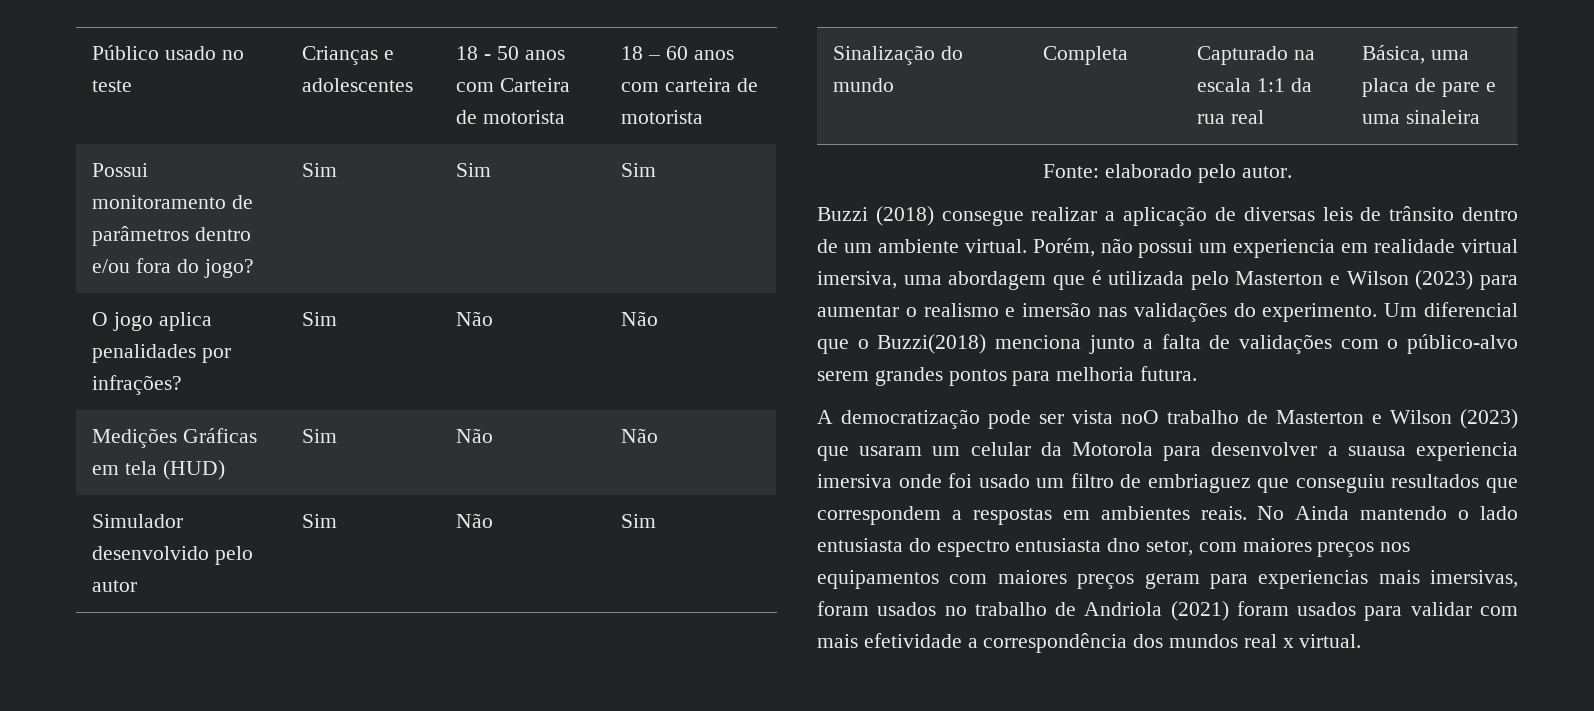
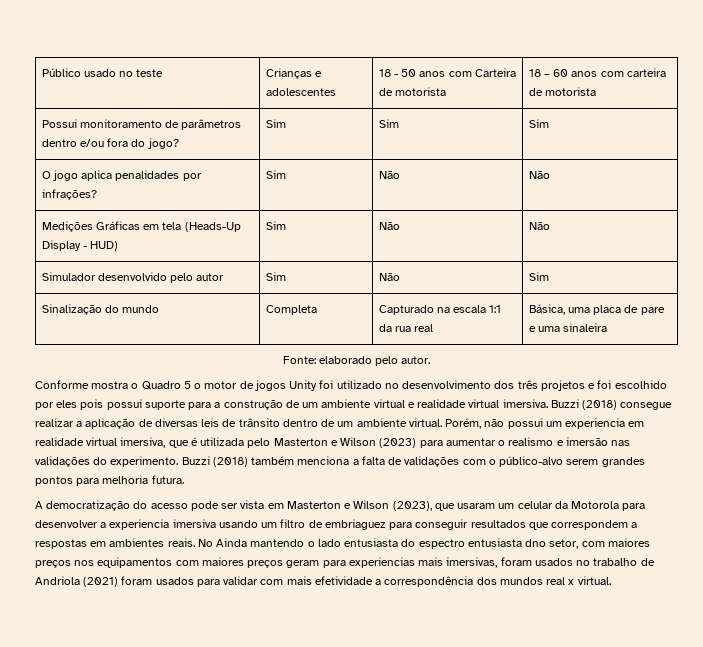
[162,460,225,480] (HUD) -> [184,222,241,232] [41,240,119,251] (Heads-Up Display - HUD)
(1292, 172) none -> [35,380,667,391] [35,399,548,410] Conforme mostra o Quadro 5 o motor de jogos Unity foi utilizado no desenvolvimento dos três projetos e foi escolhido por eles pois possui suporte para a construção de um ambiente virtual e realidade virtual imersiva.
[903,271,1047,290] uma abordagem -> (166, 442) none
[1384,302,1518,317] [817,334,1135,354] Um diferencial que o Buzzi(2018) menciona junto -> [181,456,350,467] Buzzi (2018) também menciona
(980, 419) none -> [133,501,188,509] do acesso
[1121,409,1518,429] noO trabalho de Masterton e Wilson (2023) -> [267,500,432,511] em Masterton e Wilson (2023),
[1347,446,1406,456] suausa -> (107, 525) none
[898,473,1030,488] onde foi usado -> [218,520,258,528] usando
[1257,474,1385,493] que conseguiu -> [389,519,469,530] para conseguir

